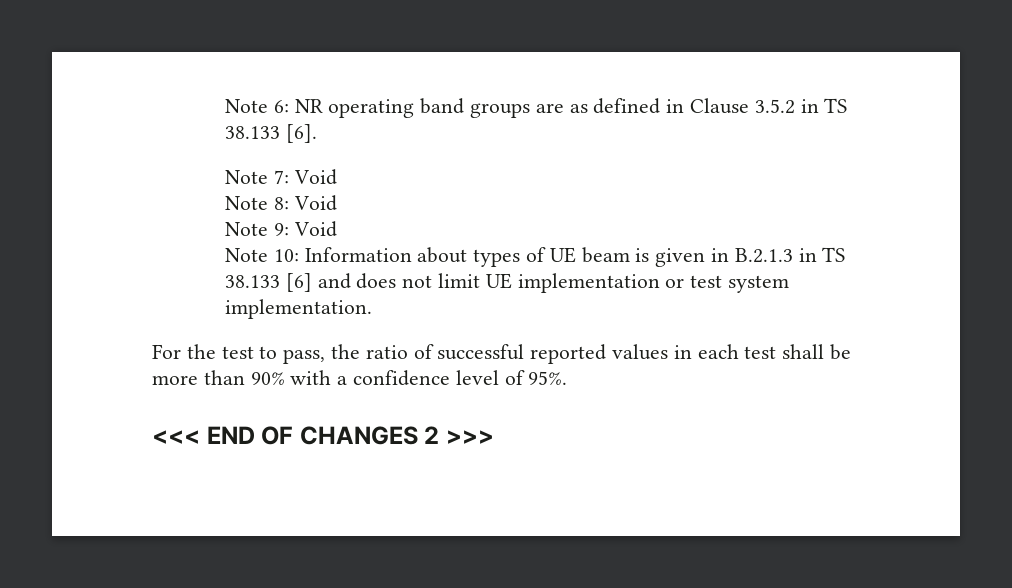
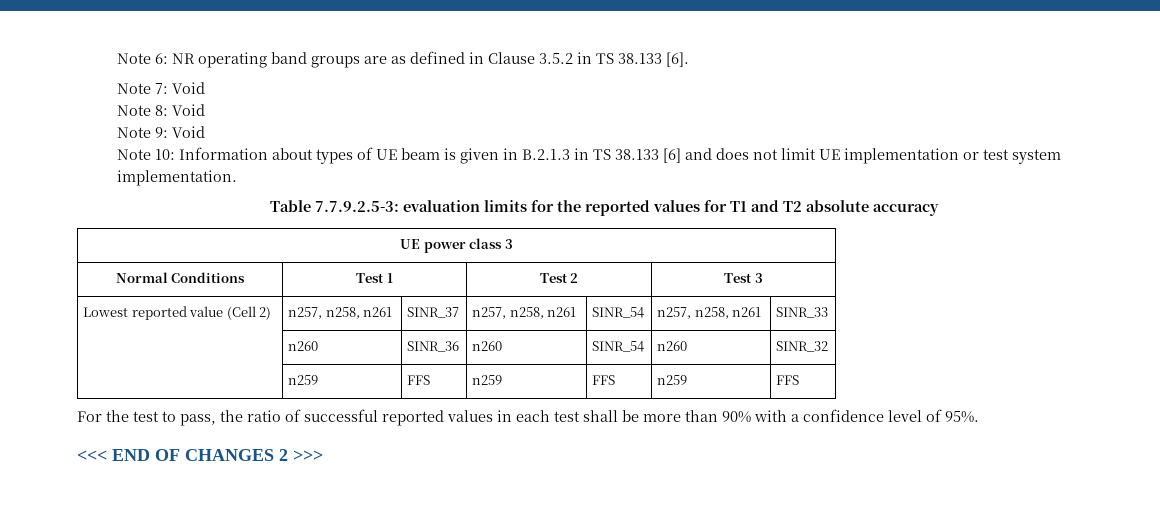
(372, 309) none -> [269,200,939,216] [400,238,513,253] [115,272,246,283] [356,273,393,283] [539,273,579,283] [724,273,763,283] [83,306,272,320] [288,307,393,319] [407,307,460,318] [472,307,577,319] [592,307,645,318] [657,307,762,319] [776,307,829,318] [288,341,319,351] [407,341,460,352] [472,341,503,351] [592,341,645,352] [657,341,688,351] [776,341,829,352] [288,375,319,385] [407,375,431,385] [472,375,503,385] [592,375,616,385] [657,375,688,385] [776,375,800,385] // Table 7.7.9.2.5-3: evaluation limits for the reported values for T1 and T2 absolute accuracy // UE power class 3 // Normal Conditions | Test 1 | Test 2 | Test 3 // Lowest reported value (Cell 2) | n257, n258, n261 | SINR_37 | n257, n258, n261 | SINR_54 | n257, n258, n261 | SINR_33 // | n260 | SINR_36 | n260 | SINR_54 | n260 | SINR_32 // | n259 | FFS | n259 | FFS | n259 | FFS

